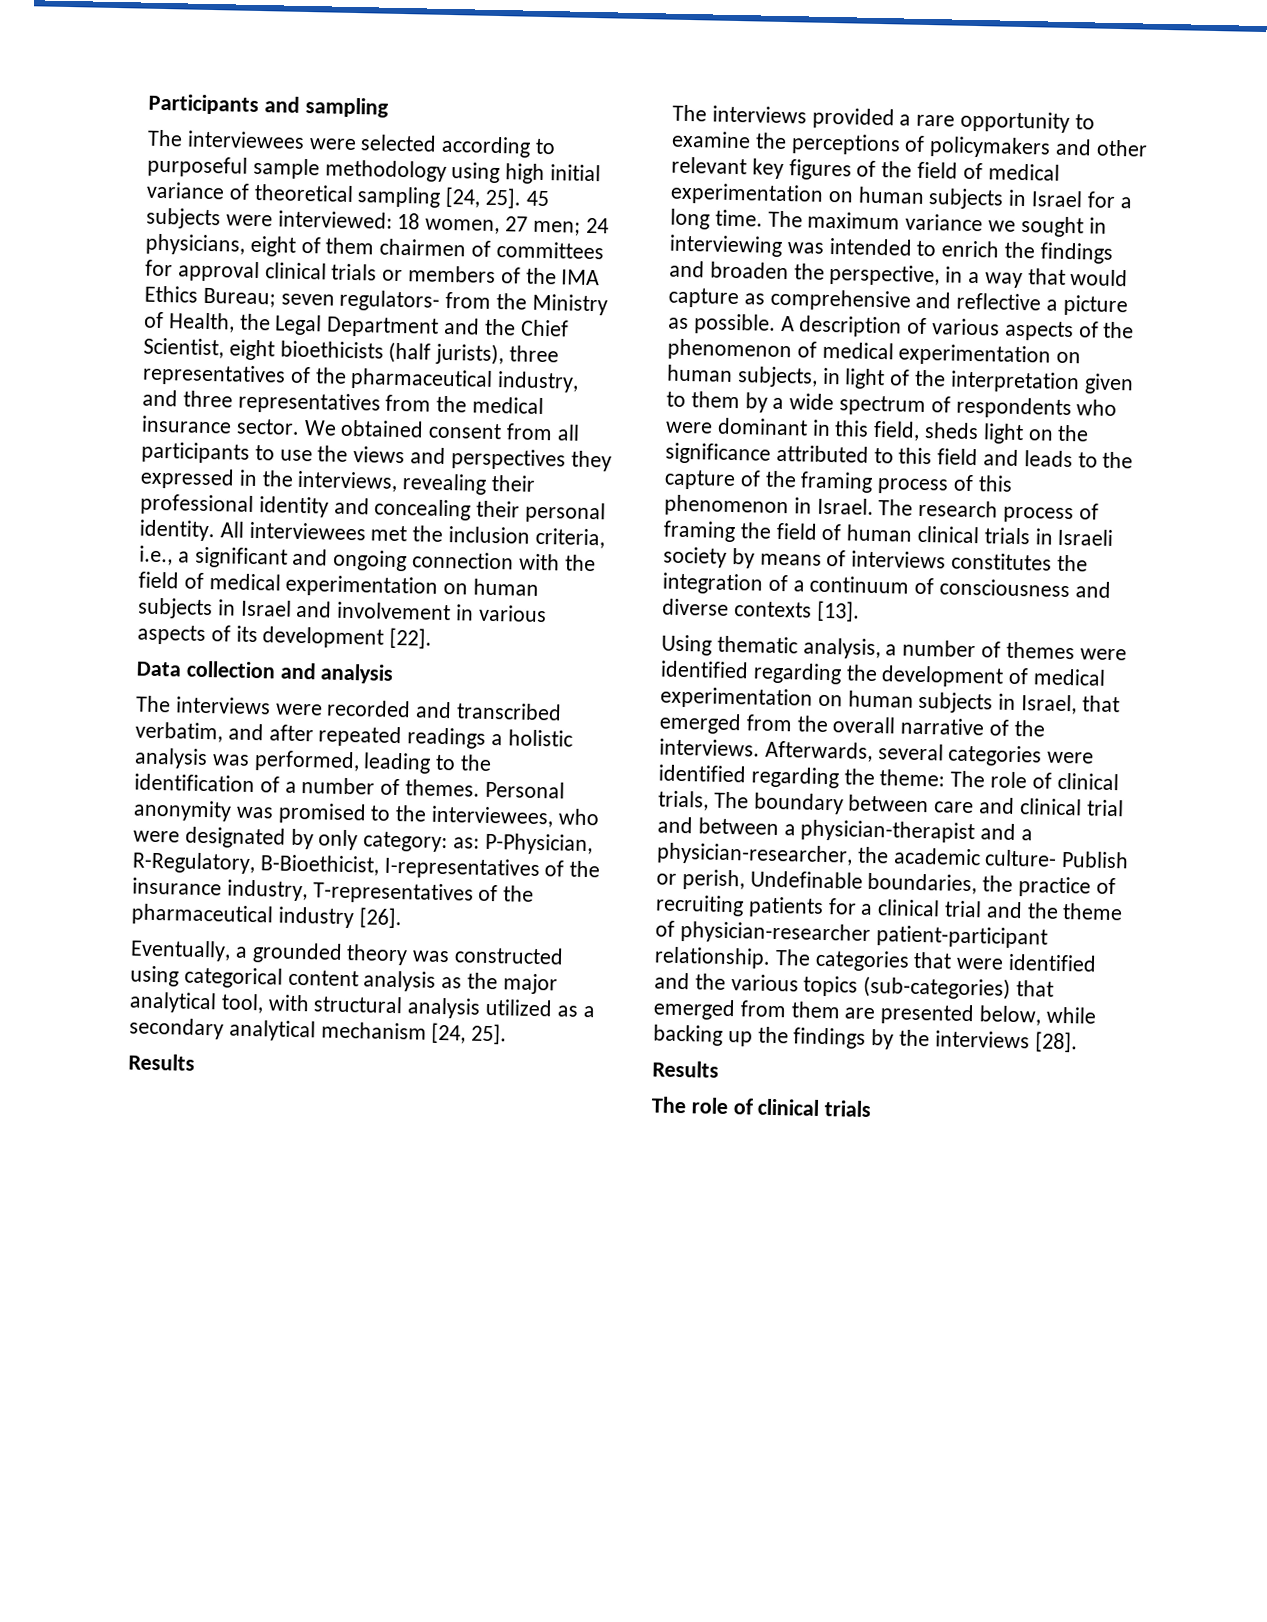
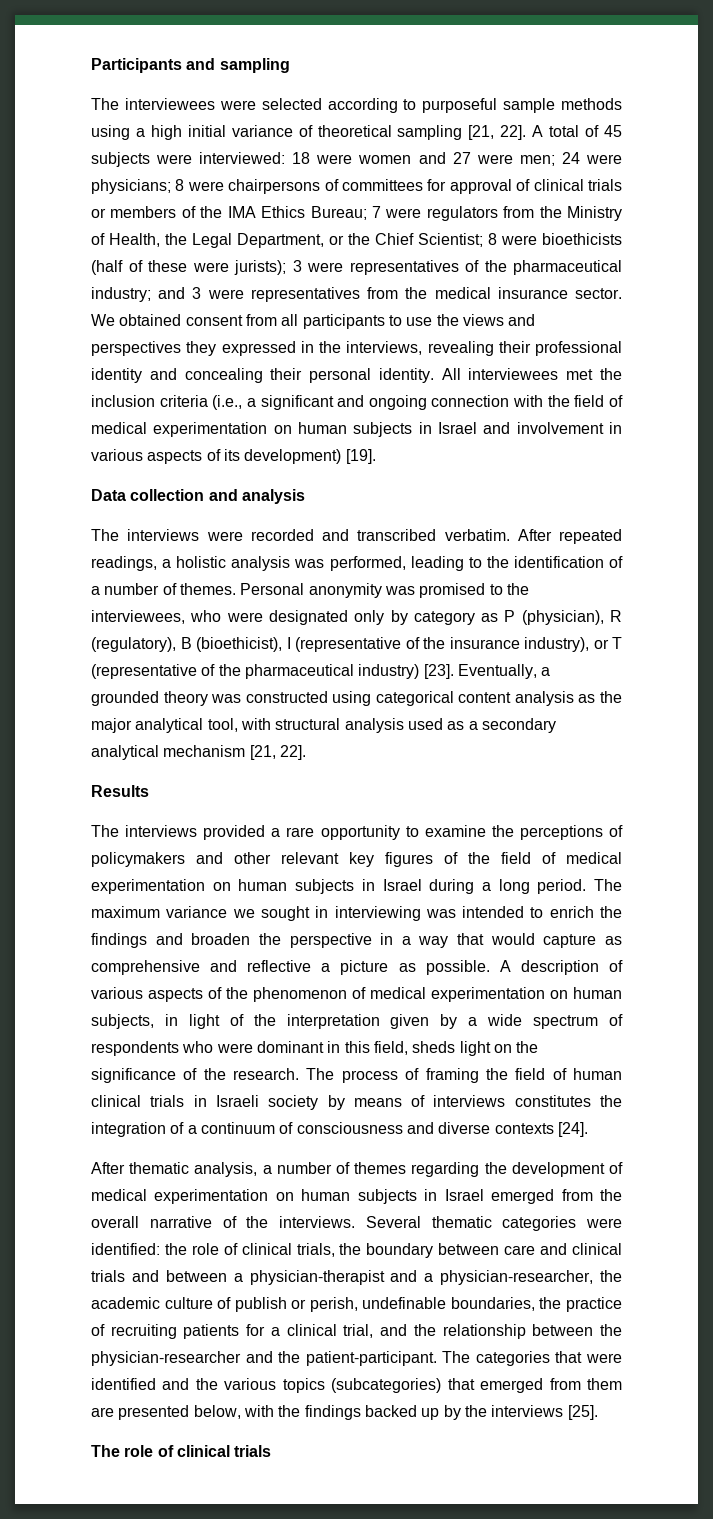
[324,159,501,184] methodology using -> [561,98,622,110] [91,125,145,140] methods using a
[445,186,523,209] [24, 25]. -> [468,125,600,140] [21, 22]. A total of
[425,216,609,236] [145,233,467,257] women, 27 men; 24 physicians, eight of them chairmen -> [316,152,623,166] [91,179,321,194] were women and 27 were men; 24 were physicians; 8 were chairpersons
(260, 271) none -> [516,179,531,191] of
[280,289,441,312] seven regulators- -> [371,206,498,221] 7 were regulators
[326,316,569,338] [143,337,560,366] [142,363,580,393] [142,389,233,408] Department and the Chief Scientist, eight bioethicists (half jurists), three representatives of the pharmaceutical industry, and three -> [237,233,622,248] [91,260,622,275] [91,287,244,302] Department, or the Chief Scientist; 8 were bioethicists (half of these were jurists); 3 were representatives of the pharmaceutical industry; and 3 were
[534,527,605,549] [139,545,173,566] criteria, i.e., -> [159,395,243,410] criteria (i.e.,
[262,626,433,649] development [22]. -> [244,449,376,464] development) [19].
[135,721,487,749] verbatim, and after repeated readings -> [444,529,622,544] [91,556,157,571] verbatim. After repeated readings,
[290,828,593,856] [132,851,601,881] [132,877,535,905] [131,903,402,929] by only category: as: P-Physician, R-Regulatory, B-Bioethicist, I-representatives of the insurance industry, T-representatives of the pharmaceutical industry [26]. // -> [354,610,622,625] [91,637,622,652] [91,664,454,679] only by category as P (physician), R (regulatory), B (bioethicist), I (representative of the insurance industry), or T (representative of the pharmaceutical industry) [23].
[485,998,554,1017] utilized -> [407,718,443,730] used
[431,1022,508,1045] [24, 25]. -> [249,745,306,760] [21, 22].
[1086,191,1116,208] for -> [429,879,475,894] during
[714,209,763,227] time. -> [537,879,587,894] period.
[829,263,941,287] perspective, -> [289,933,372,948] perspective
[666,391,740,409] to them -> (430, 1021) none
[775,444,1134,469] [664,469,1013,495] [664,494,999,518] attributed to this field and leads to the capture of the framing process of this phenomenon in Israel. The research -> [183,1068,335,1080] of the research. The
[816,600,860,622] [661,634,712,656] [13]. // Using -> [557,1122,588,1137] [91,1162,125,1174] [24]. // After
[1079,648,1127,661] [660,660,749,679] were identified -> (407, 1168) none
[1021,694,1120,715] Israel, that -> [444,1189,484,1201] Israel
[764,740,1095,767] [658,764,986,789] Afterwards, several categories were identified regarding the theme: The -> [365,1216,622,1231] [91,1243,187,1255] Several thematic categories were identified: the
[713,791,749,809] The -> [339,1243,362,1255] the
[1086,799,1124,817] trial -> [91,1270,125,1282] trials
[984,849,1130,869] culture- Publish -> [164,1297,287,1312] culture of publish
[749,870,863,889] Undefinable -> [362,1297,447,1309] undefinable
[944,900,1124,921] [655,920,1048,949] [654,946,771,969] trial and the theme of physician-researcher patient-participant relationship. -> [343,1324,623,1339] [91,1351,437,1366] trial, and the relationship between the physician-researcher and the patient-participant.
[863,975,1012,1000] (sub-categories) -> [331,1378,442,1393] (subcategories)
[1045,1006,1096,1024] [653,1024,867,1049] while backing up the findings -> [243,1405,440,1420] with the findings backed up
[1034,1031,1078,1053] [652,1060,719,1078] [28]. // Results -> [567,1405,598,1420] [25].

